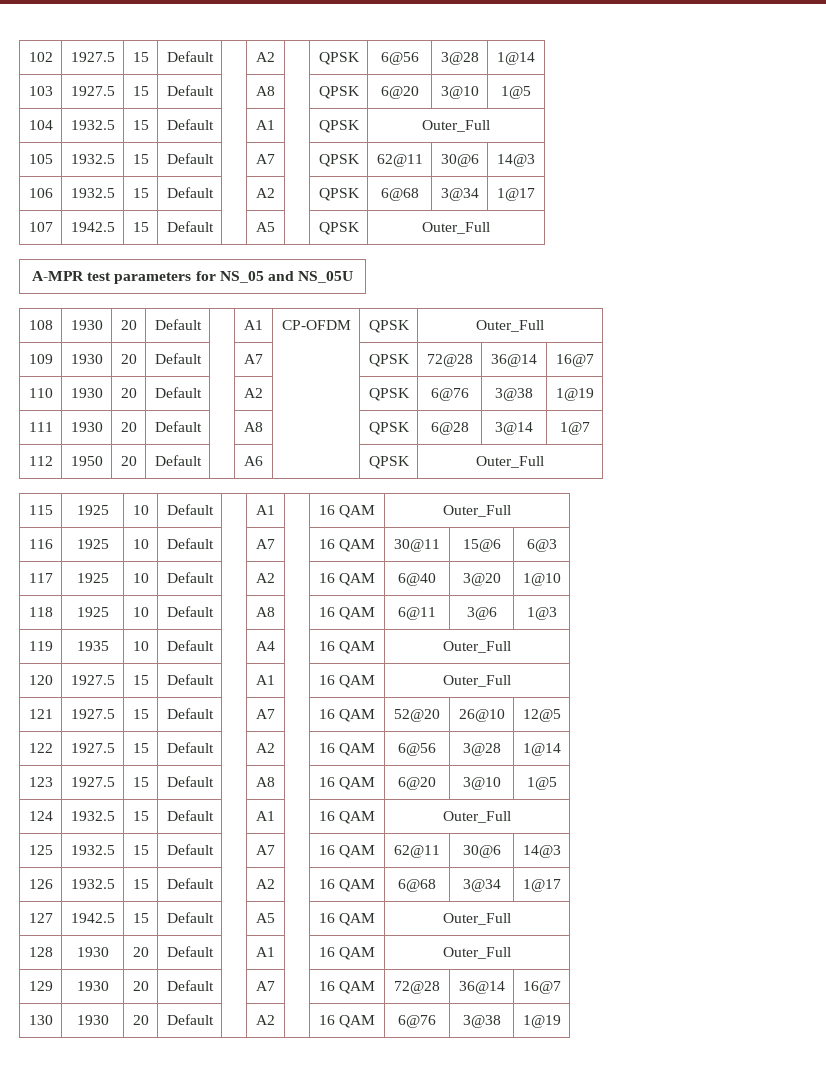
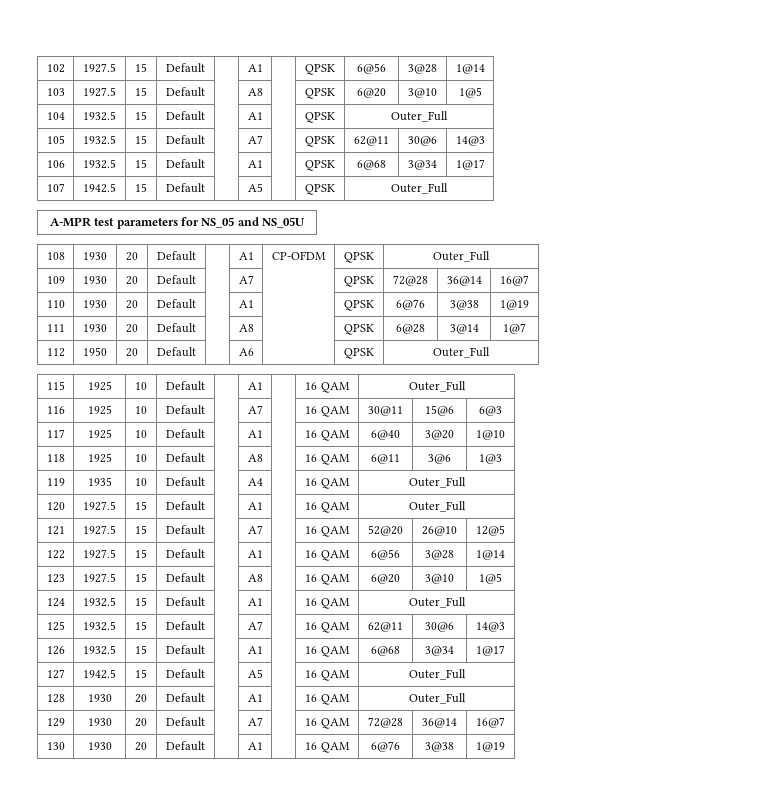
[256,52,275,62] A2 -> [247,64,263,72] A1
[256,188,275,198] A2 -> [247,160,263,168] A1
[244,388,263,398] A2 -> [238,300,254,308] A1
[256,573,275,583] A2 -> [247,430,263,438] A1
[256,743,275,753] A2 -> [247,550,263,558] A1
[256,879,275,889] A2 -> [247,646,263,654] A1
[256,1015,275,1025] A2 -> [247,742,263,750] A1

